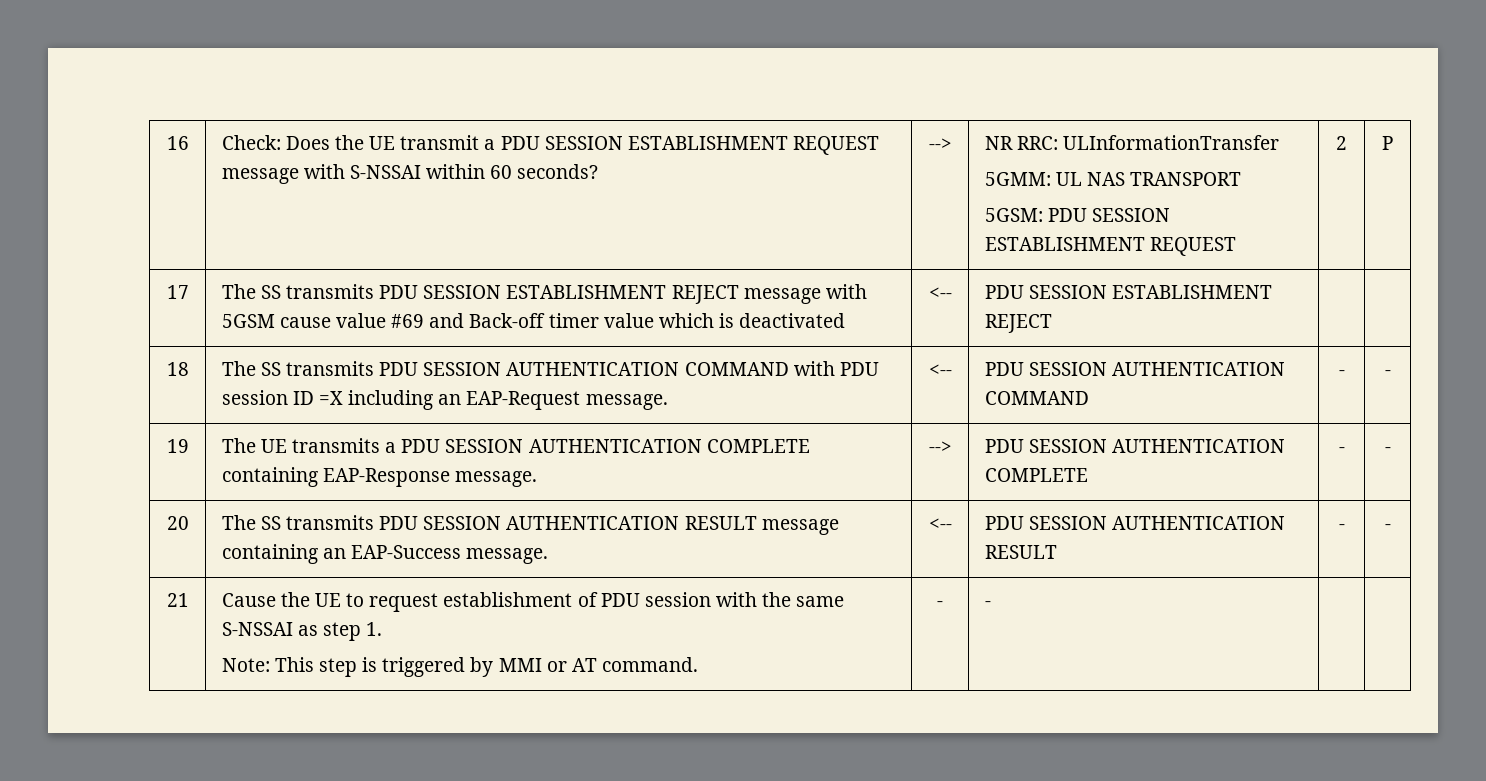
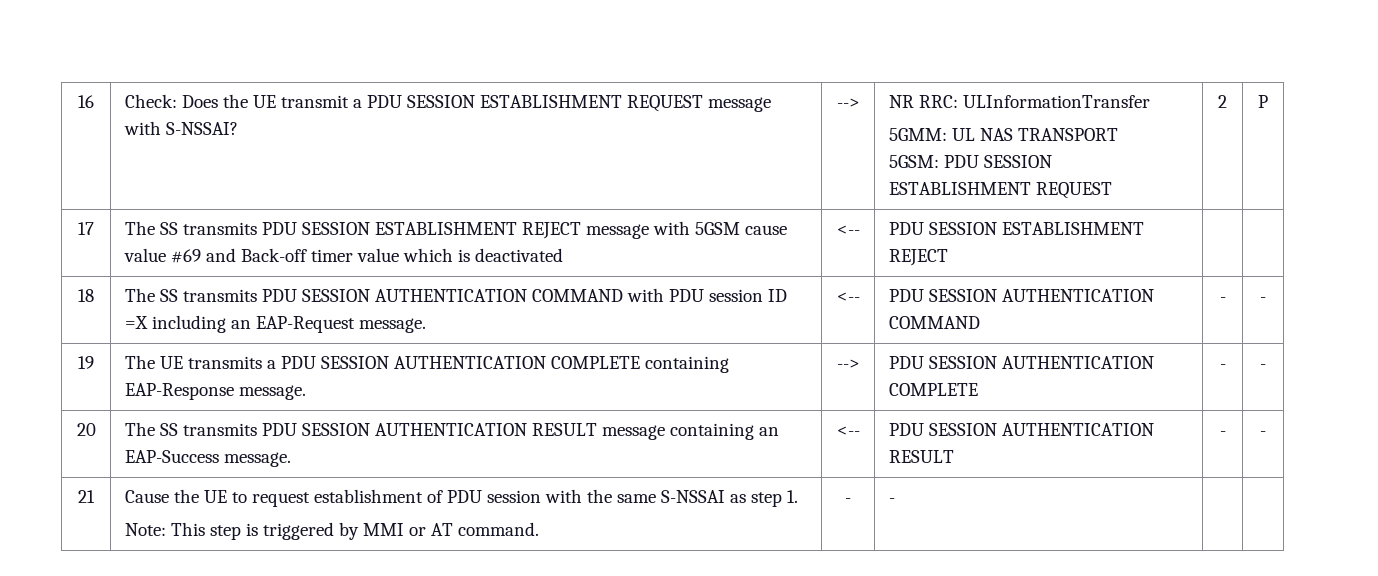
[350,164,599,179] S-NSSAI within 60 seconds? -> [165,122,238,135] S-NSSAI?

